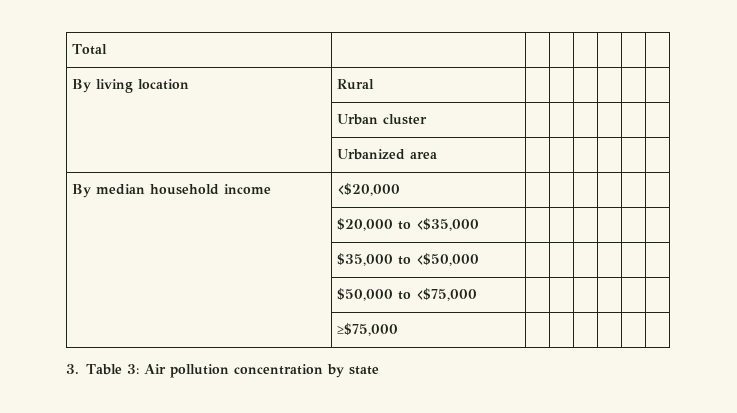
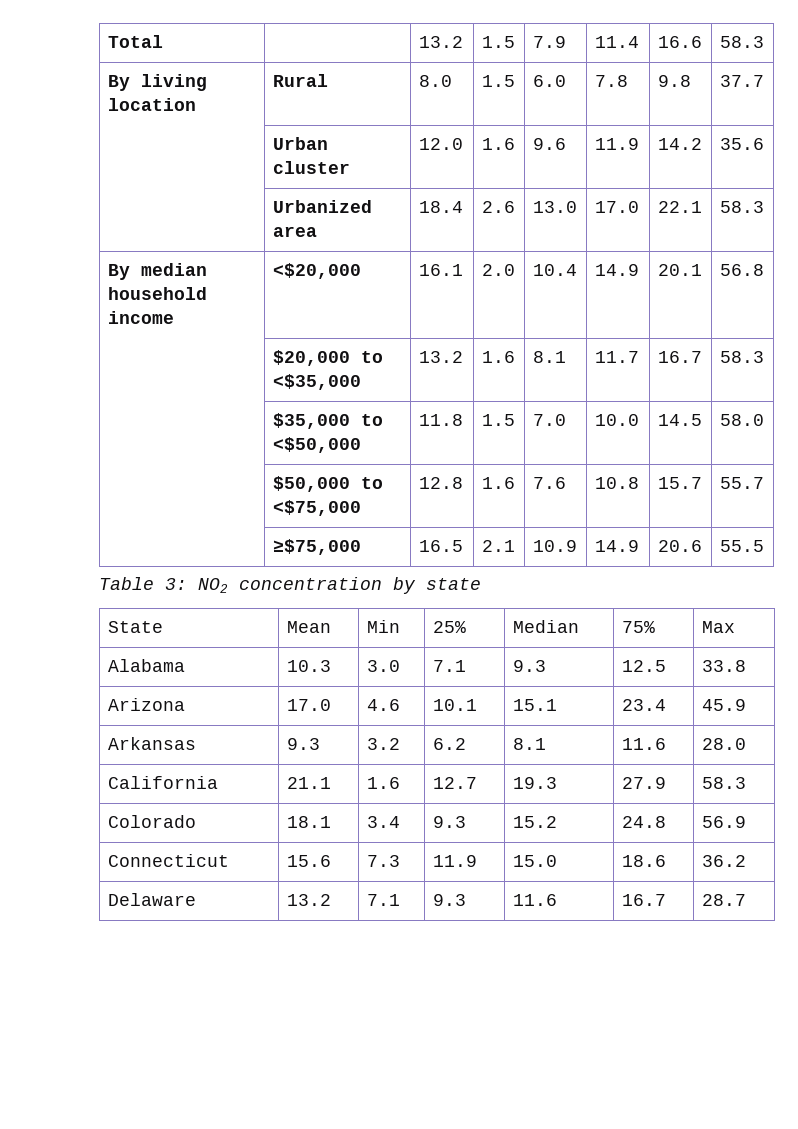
[72,79,190,93] [337,79,375,90] [337,114,428,125] [337,149,438,160] | | | | | // By living location | Rural | | | | | | // | Urban cluster | | | | | | // | Urbanized area | | | | | | -> [418,36,463,48] [481,36,515,48] [532,36,566,48] [594,36,639,48] [657,36,702,48] [719,36,764,48] [107,74,207,91] [107,98,196,111] [272,74,328,87] [418,75,452,87] [481,75,515,87] [532,75,566,87] [594,75,628,87] [657,75,691,87] [719,75,764,87] [272,137,328,150] [272,161,350,174] [418,138,463,150] [481,138,515,150] [532,138,566,150] [594,138,639,150] [657,138,702,150] [719,138,764,150] [272,200,372,213] [272,226,317,237] [418,201,463,213] [481,201,515,213] [532,201,577,213] [594,201,639,213] [657,201,702,213] [719,201,764,213] 13.2 | 1.5 | 7.9 | 11.4 | 16.6 | 58.3 // By living location | Rural | 8.0 | 1.5 | 6.0 | 7.8 | 9.8 | 37.7 // | Urban cluster | 12.0 | 1.6 | 9.6 | 11.9 | 14.2 | 35.6 // | Urbanized area | 18.4 | 2.6 | 13.0 | 17.0 | 22.1 | 58.3
[337,218,480,231] [337,253,480,266] [337,288,478,301] [337,323,399,336] [66,364,379,378] | | | | | // | $20,000 to <$35,000 | | | | | | // | $35,000 to <$50,000 | | | | | | // | $50,000 to <$75,000 | | | | | | // | ≥$75,000 | | | | | | // 3. Table 3: Air pollution concentration by state -> [418,264,463,276] [481,264,515,276] [532,264,577,276] [594,264,639,276] [657,264,702,276] [719,264,764,276] [272,350,383,366] [272,374,361,390] [418,351,463,363] [481,351,515,363] [532,351,566,363] [594,351,639,363] [657,351,702,363] [719,351,764,363] [272,413,383,429] [272,437,361,453] [418,414,463,426] [481,414,515,426] [532,414,566,426] [594,414,639,426] [657,414,702,426] [719,414,764,426] [272,476,383,492] [272,500,361,516] [418,477,463,489] [481,477,515,489] [532,477,566,489] [594,477,639,489] [657,477,702,489] [719,477,764,489] [272,539,361,555] [418,540,463,552] [481,540,515,552] [532,540,577,552] [594,540,639,552] [657,540,702,552] [719,540,764,552] [99,577,481,594] [107,621,163,633] [286,621,331,633] [366,620,400,633] [432,621,466,633] [512,620,579,633] [621,621,655,633] [701,621,735,633] [107,659,185,672] [286,660,331,672] [366,660,400,672] [432,660,466,672] [512,660,546,672] [621,660,666,672] [701,660,746,672] [107,698,185,711] [286,699,331,711] [366,699,400,711] [432,699,477,711] [512,699,557,711] [621,699,666,711] [701,699,746,711] [107,737,196,750] [286,738,320,750] [366,738,400,750] [432,738,466,750] [512,738,546,750] [621,738,666,750] [701,738,746,750] [107,776,218,789] [286,777,331,789] [366,777,400,789] [432,777,477,789] [512,777,557,789] [621,777,666,789] [701,777,746,789] [107,815,196,828] [286,816,331,828] [366,816,400,828] [432,816,466,828] [512,816,557,828] [621,816,666,828] [701,816,746,828] [107,854,229,867] [286,855,331,867] [366,855,400,867] [432,855,477,867] [512,855,557,867] [621,855,666,867] [701,855,746,867] [107,893,196,906] [286,894,331,906] [366,894,400,906] [432,894,466,906] [512,894,557,906] [621,894,666,906] [701,894,746,906] 16.1 | 2.0 | 10.4 | 14.9 | 20.1 | 56.8 // | $20,000 to <$35,000 | 13.2 | 1.6 | 8.1 | 11.7 | 16.7 | 58.3 // | $35,000 to <$50,000 | 11.8 | 1.5 | 7.0 | 10.0 | 14.5 | 58.0 // | $50,000 to <$75,000 | 12.8 | 1.6 | 7.6 | 10.8 | 15.7 | 55.7 // | ≥$75,000 | 16.5 | 2.1 | 10.9 | 14.9 | 20.6 | 55.5 // Table 3: NO2 concentration by state // State | Mean | Min | 25% | Median | 75% | Max // Alabama | 10.3 | 3.0 | 7.1 | 9.3 | 12.5 | 33.8 // Arizona | 17.0 | 4.6 | 10.1 | 15.1 | 23.4 | 45.9 // Arkansas | 9.3 | 3.2 | 6.2 | 8.1 | 11.6 | 28.0 // California | 21.1 | 1.6 | 12.7 | 19.3 | 27.9 | 58.3 // Colorado | 18.1 | 3.4 | 9.3 | 15.2 | 24.8 | 56.9 // Connecticut | 15.6 | 7.3 | 11.9 | 15.0 | 18.6 | 36.2 // Delaware | 13.2 | 7.1 | 9.3 | 11.6 | 16.7 | 28.7

